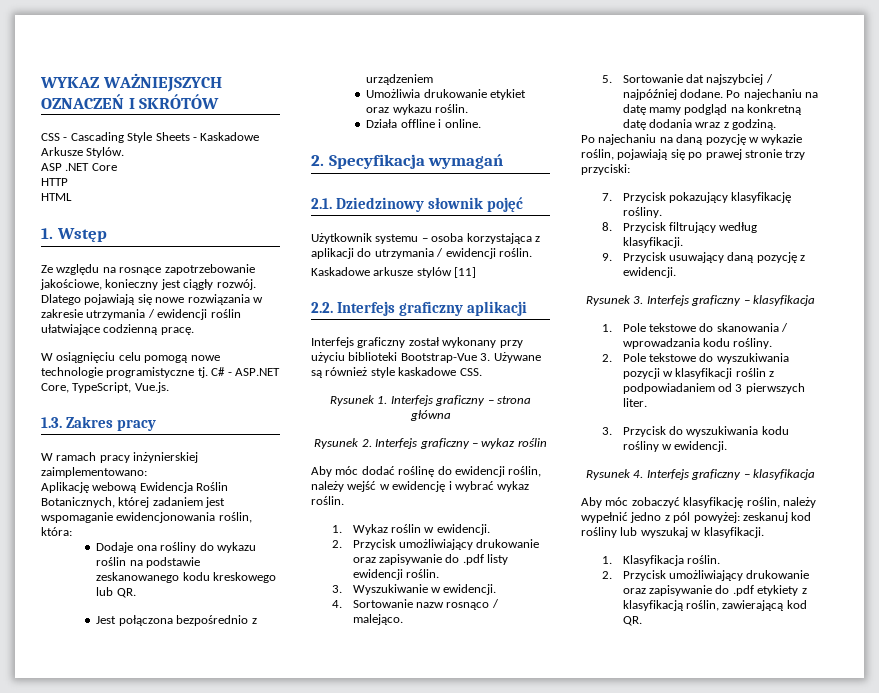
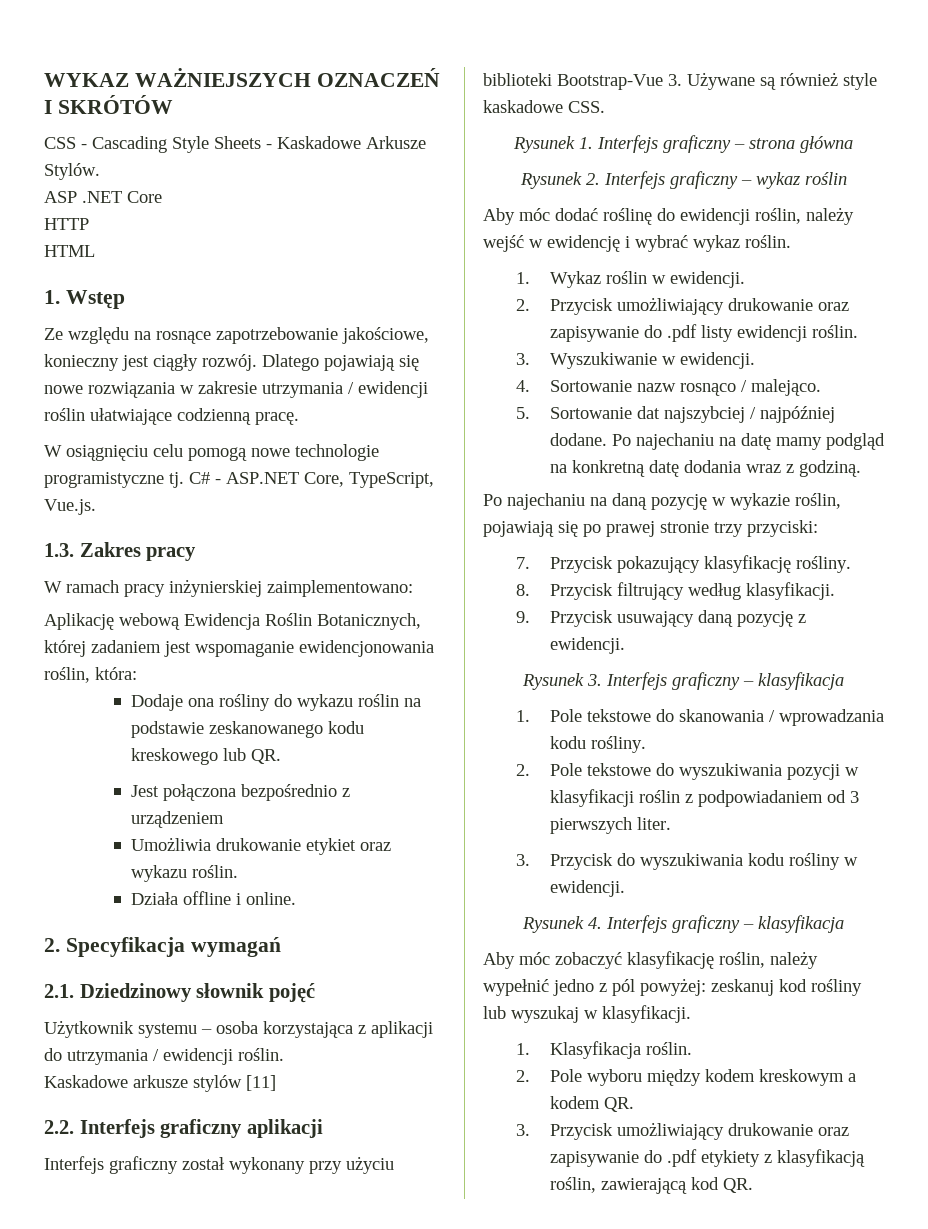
(612, 575) none -> [549,1069,856,1086] [549,1096,634,1112] [516,1124,531,1136] Pole wyboru między kodem kreskowym a kodem QR. // 3.

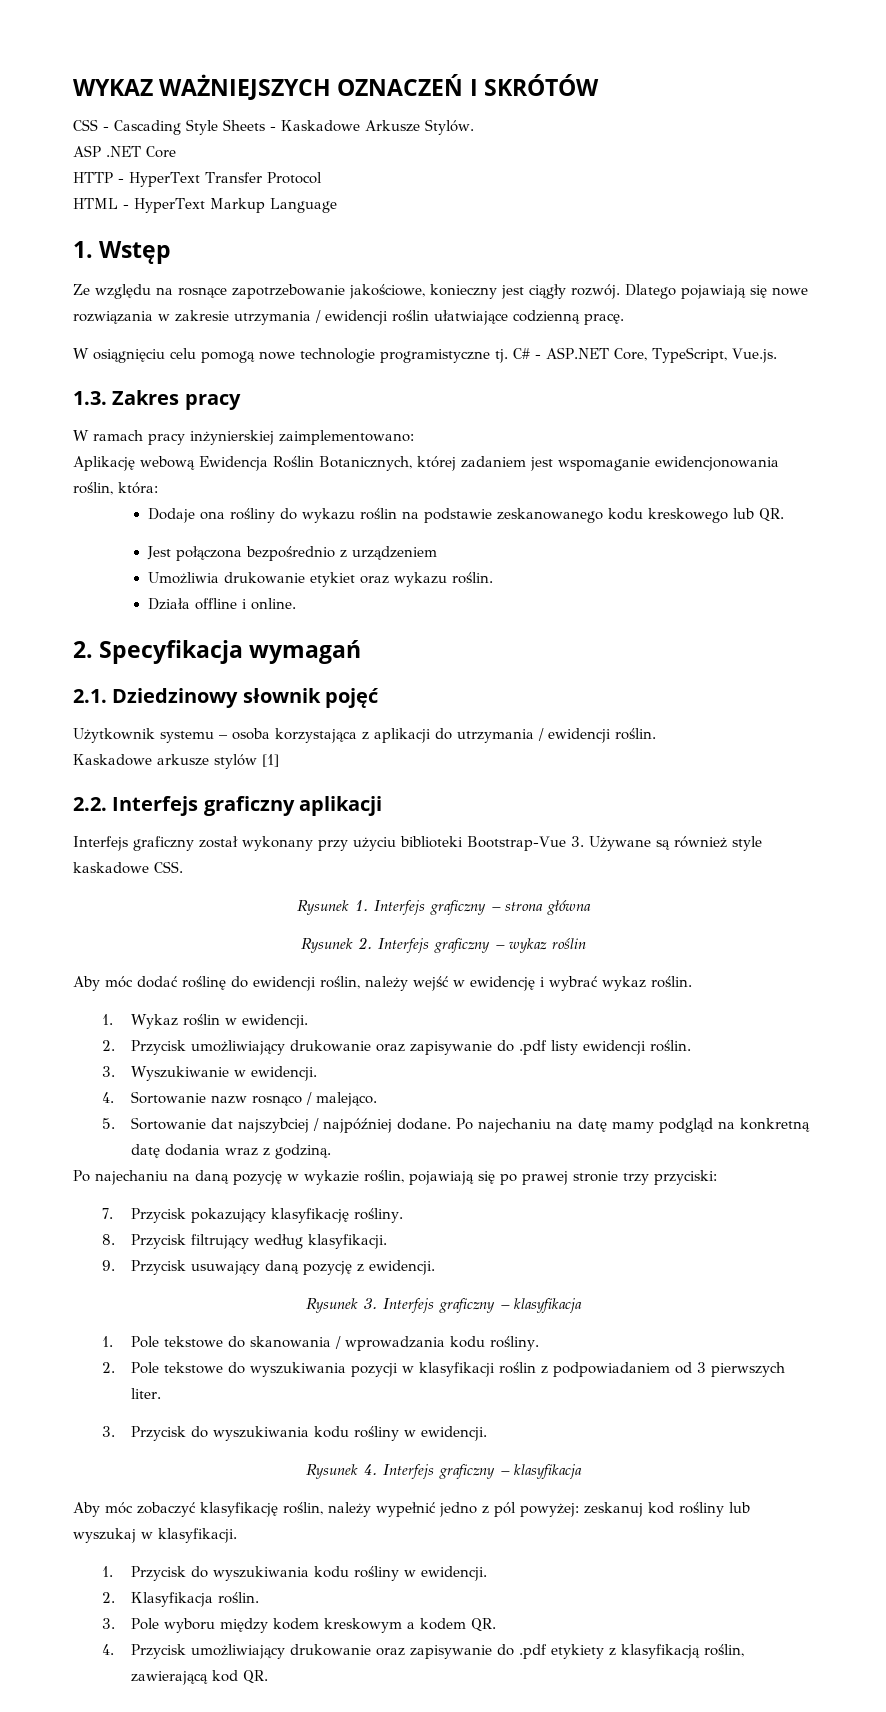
[44,245,95,257] // HTML -> [118,172,322,187] [73,198,337,213] - HyperText Transfer Protocol // HTML - HyperText Markup Language
[246,1075,276,1091] [11] -> [262,754,279,767] [1]
(531, 1049) none -> [131,1566,488,1581] [102,1592,116,1603] Przycisk do wyszukiwania kodu rośliny w ewidencji. // 2.
[516,1070,531,1082] 2. -> [102,1618,116,1629] 3.
[516,1124,531,1136] 3. -> [102,1644,115,1655] 4.

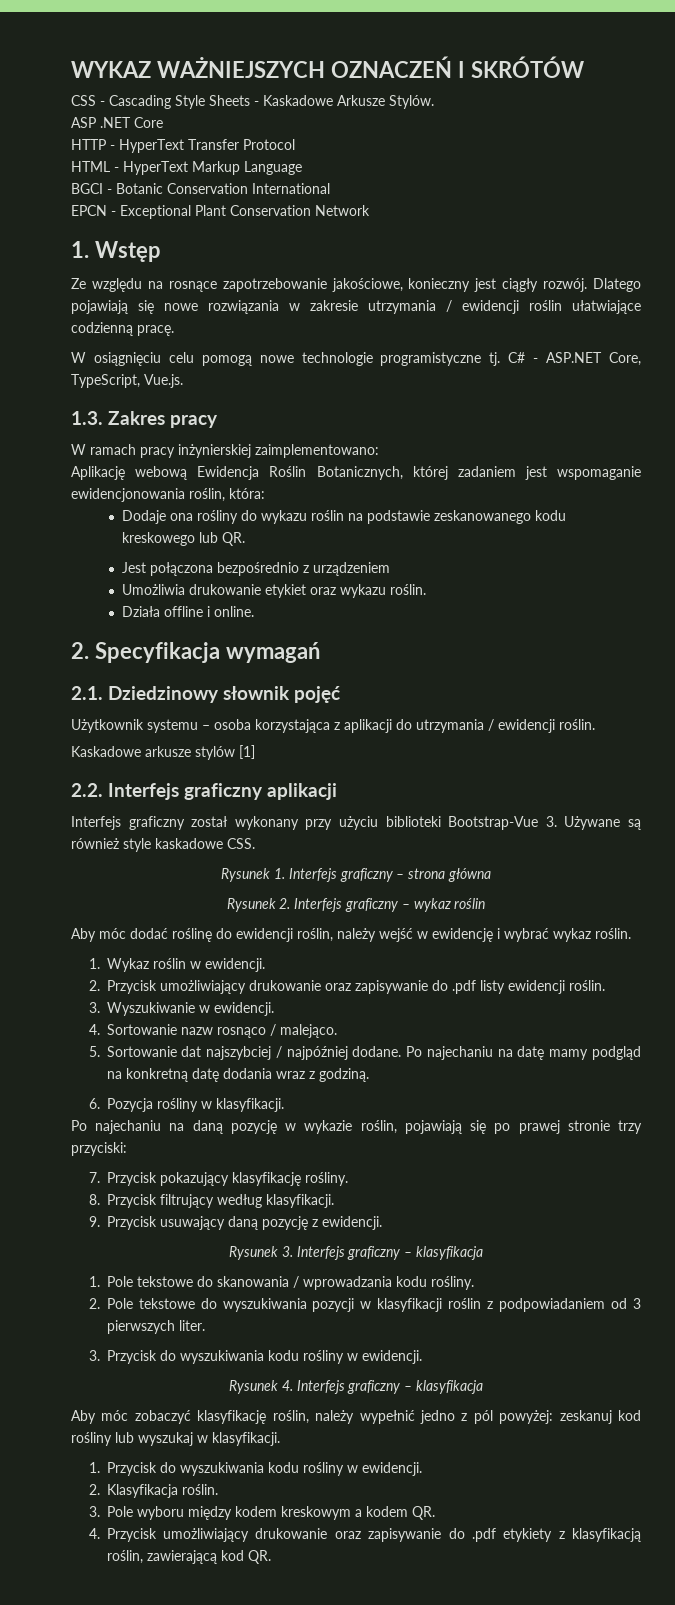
(337, 205) none -> [71,183,330,194] [71,205,370,219] // BGCI - Botanic Conservation International // EPCN - Exceptional Plant Conservation Network
(332, 1151) none -> [88,1098,284,1112] // 6. Pozycja rośliny w klasyfikacji.

